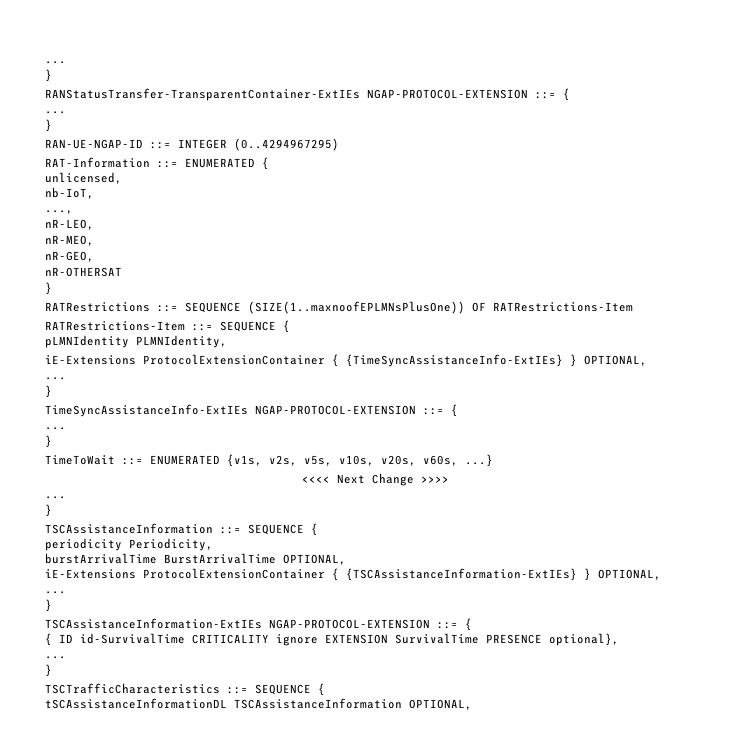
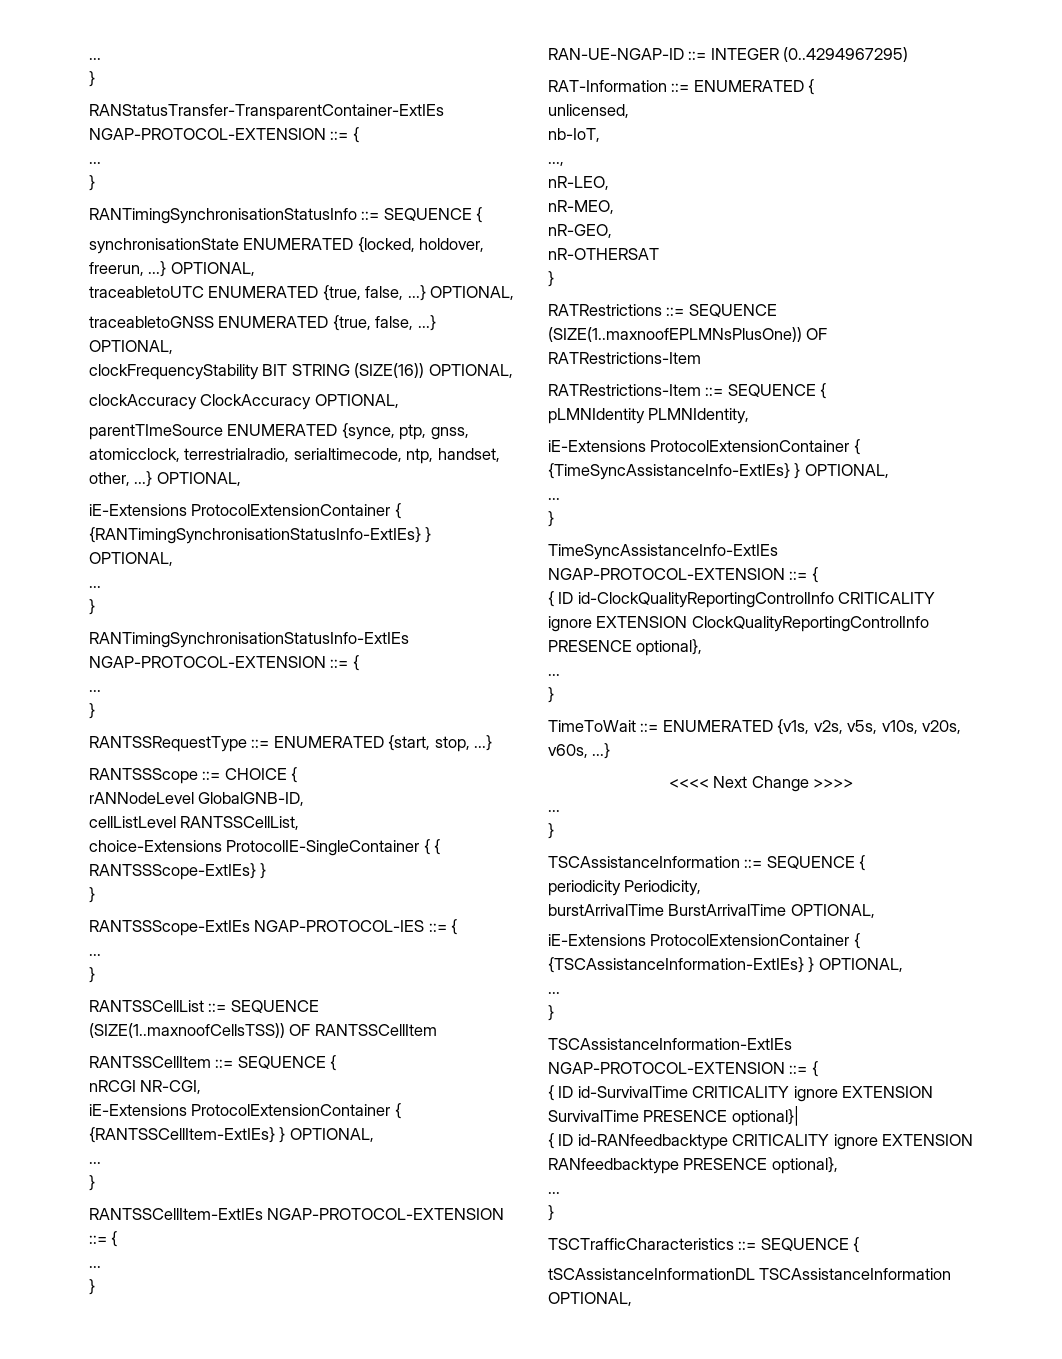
(52, 125) none -> [89,207,483,224] [89,237,485,254] [89,261,255,277] [89,285,515,301] [89,315,436,331] [89,340,173,354] [89,363,513,380] [89,394,399,410] [89,423,469,440] [89,448,500,464] [89,471,241,487] [89,503,401,519] [89,527,432,544] [89,552,173,566] [89,586,101,588] [89,599,95,615] [89,632,409,648] [89,655,359,671] [89,690,101,692] [89,703,95,719] [89,735,493,752] [89,767,298,784] [89,792,305,806] [89,816,300,830] [89,839,441,856] [89,863,267,880] [89,887,95,903] [89,919,458,936] [89,954,101,956] [89,967,95,983] [89,1000,319,1013] [89,1023,437,1038] [89,1055,337,1071] [89,1080,202,1094] [89,1103,401,1119] [89,1127,374,1143] [89,1162,101,1164] [89,1175,95,1191] [89,1208,505,1220] [89,1231,118,1247] [89,1266,101,1268] [89,1279,95,1295] // RANTimingSynchronisationStatusInfo ::= SEQUENCE { // synchronisationState ENUMERATED {locked, holdover, freerun, ...} OPTIONAL, // traceabletoUTC ENUMERATED {true, false, ...} OPTIONAL, // traceabletoGNSS ENUMERATED {true, false, ...} OPTIONAL, // clockFrequencyStability BIT STRING (SIZE(16)) OPTIONAL, // clockAccuracy ClockAccuracy OPTIONAL, // parentTImeSource ENUMERATED {synce, ptp, gnss, atomicclock, terrestrialradio, serialtimecode, ntp, handset, other, ...} OPTIONAL, // iE-Extensions ProtocolExtensionContainer { {RANTimingSynchronisationStatusInfo-ExtIEs} } OPTIONAL, // ... // } // RANTimingSynchronisationStatusInfo-ExtIEs NGAP-PROTOCOL-EXTENSION ::= { // ... // } // RANTSSRequestType ::= ENUMERATED {start, stop, ...} // RANTSSScope ::= CHOICE { // rANNodeLevel GlobalGNB-ID, // cellListLevel RANTSSCellList, // choice-Extensions ProtocolIE-SingleContainer { { RANTSSScope-ExtIEs} } // } // RANTSSScope-ExtIEs NGAP-PROTOCOL-IES ::= { // ... // } // RANTSSCellList ::= SEQUENCE (SIZE(1..maxnoofCellsTSS)) OF RANTSSCellItem // RANTSSCellItem ::= SEQUENCE { // nRCGI NR-CGI, // iE-Extensions ProtocolExtensionContainer { {RANTSSCellItem-ExtIEs} } OPTIONAL, // ... // } // RANTSSCellItem-ExtIEs NGAP-PROTOCOL-EXTENSION ::= { // ... // }
(458, 410) none -> [548,591,936,608] [548,616,929,632] [548,639,703,656] // { ID id-ClockQualityReportingControlInfo CRITICALITY ignore EXTENSION ClockQualityReportingControlInfo PRESENCE optional},
(542, 639) none -> [731,1106,799,1126] [548,1133,974,1150] [548,1158,768,1174] optional}| // { ID id-RANfeedbacktype CRITICALITY ignore EXTENSION RANfeedbacktype PRESENCE

